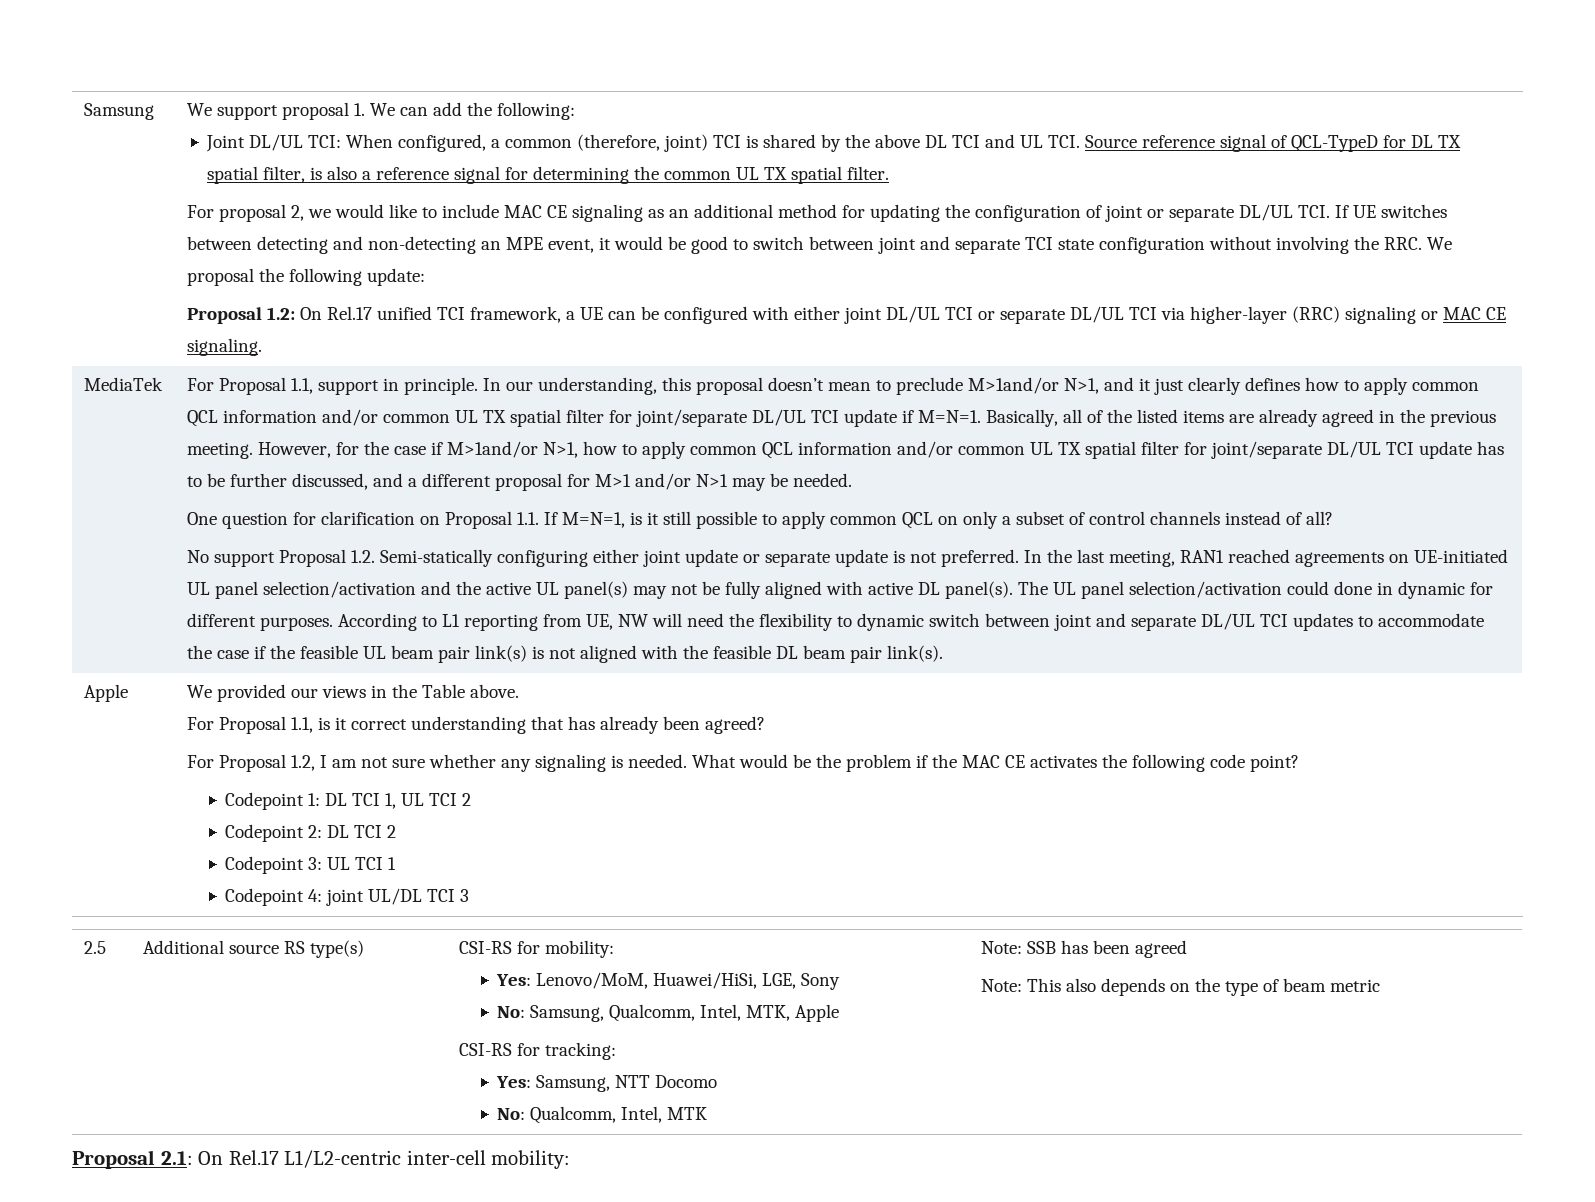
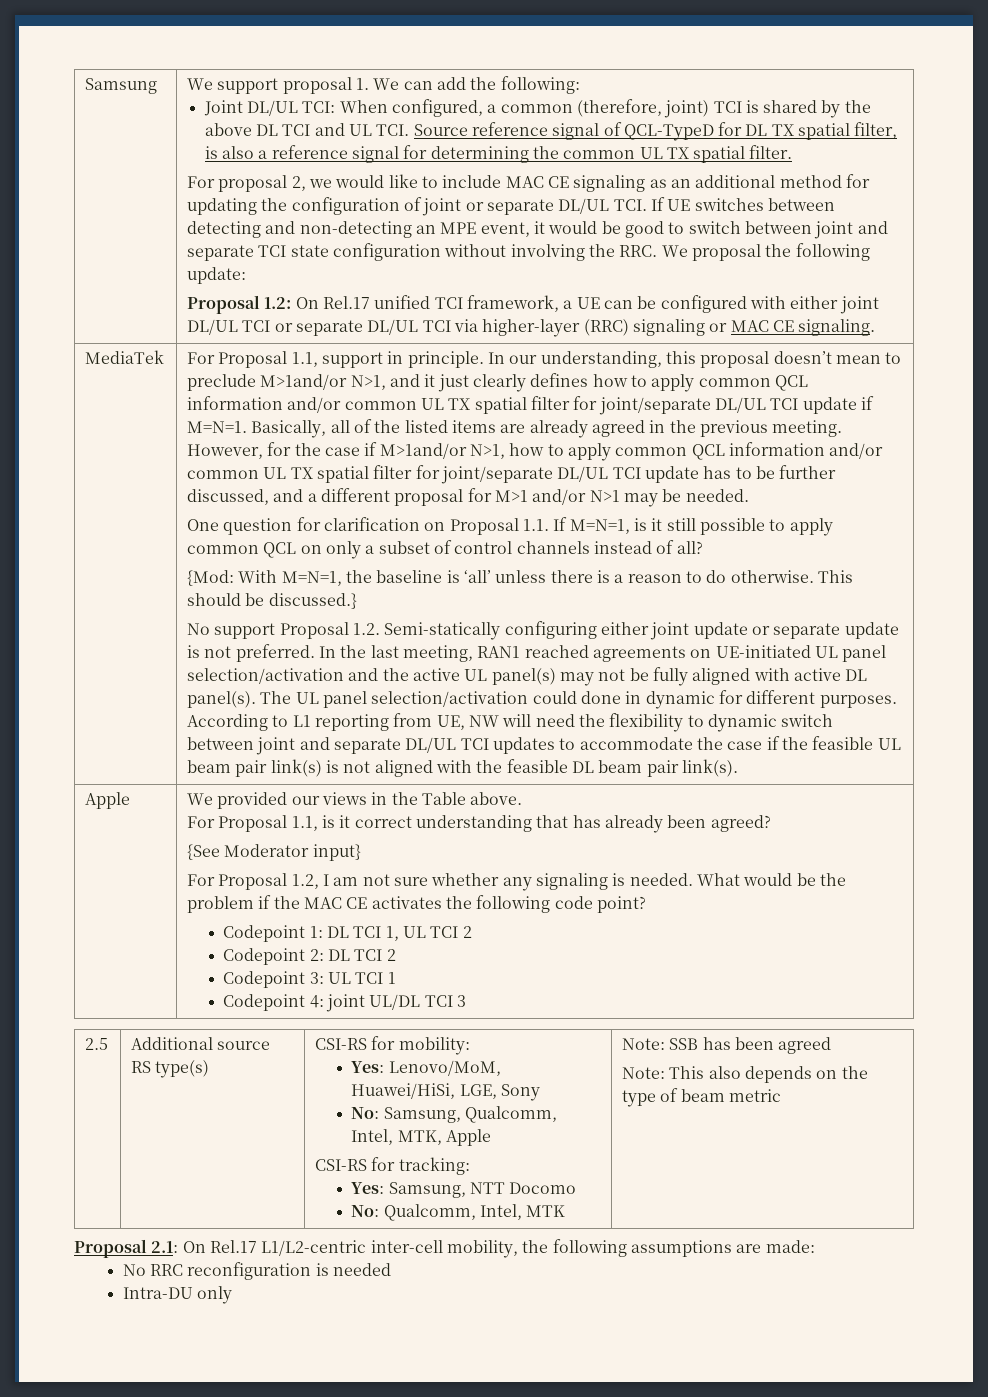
(1333, 518) none -> [187,570,853,586] [187,593,357,609] // {Mod: With M=N=1, the baseline is ‘all’ unless there is a reason to do otherwise. This should be discussed.}
(765, 725) none -> [187,844,361,861] // {See Moderator input}
[491,1150,571,1169] mobility: -> [446,1239,815,1258] [122,1262,391,1280] [122,1286,232,1304] mobility, the following assumptions are made: // No RRC reconfiguration is needed // Intra-DU only

